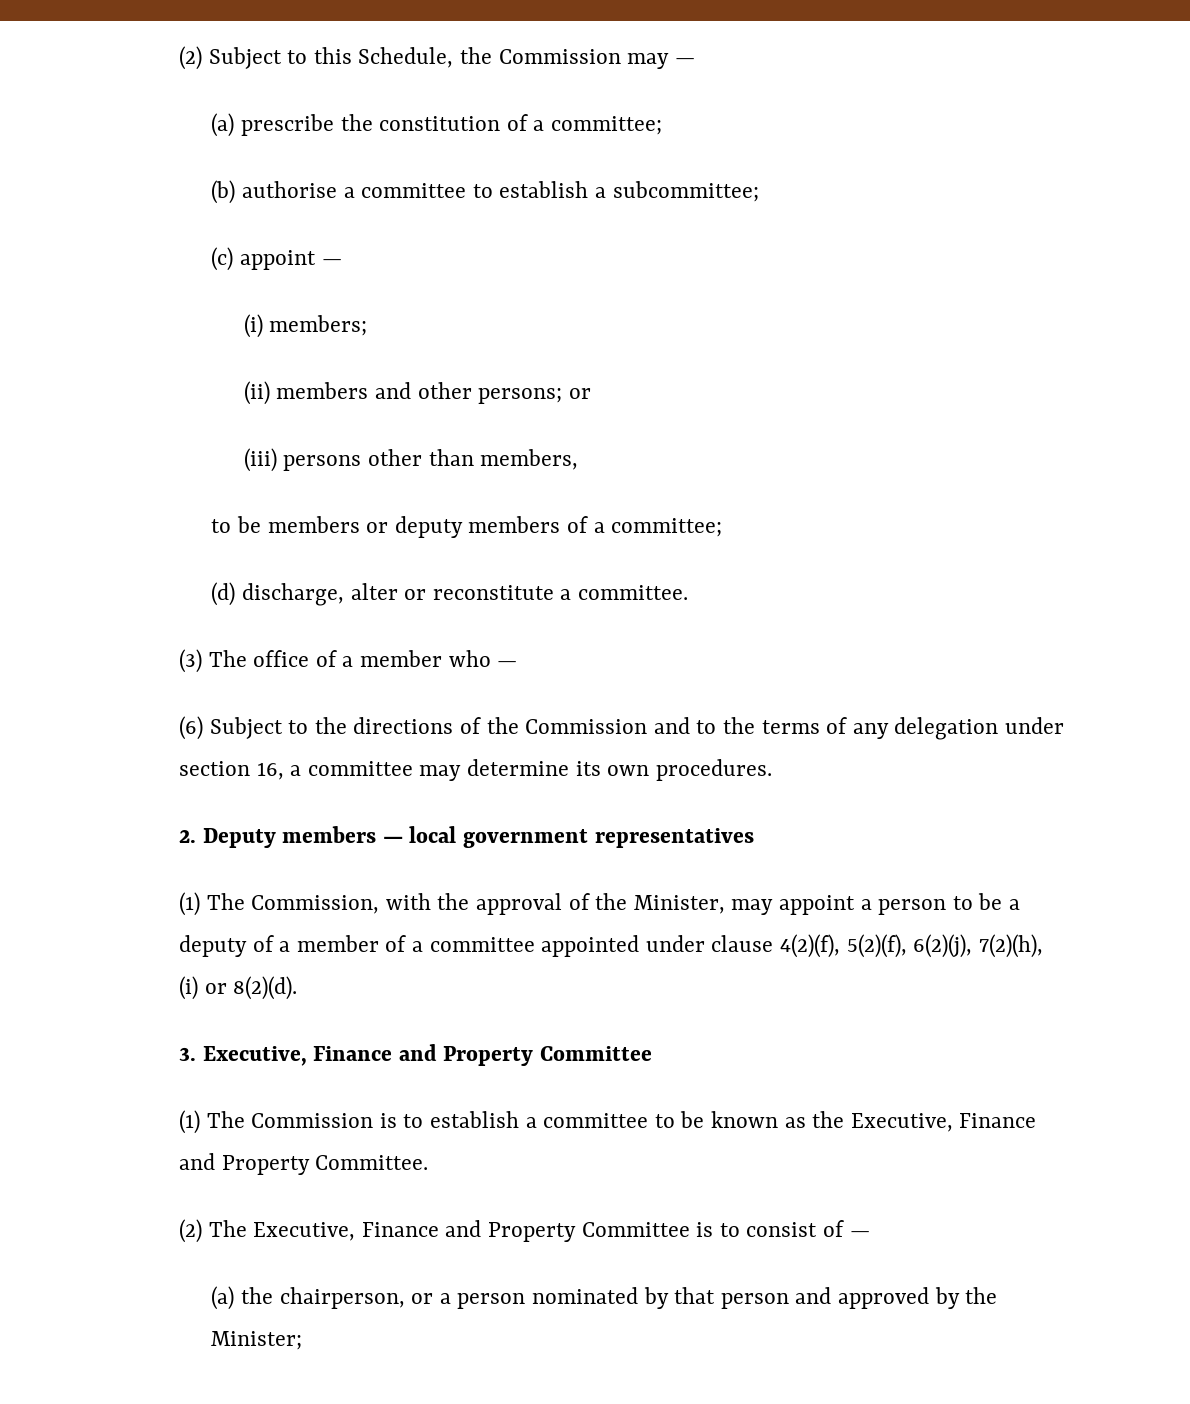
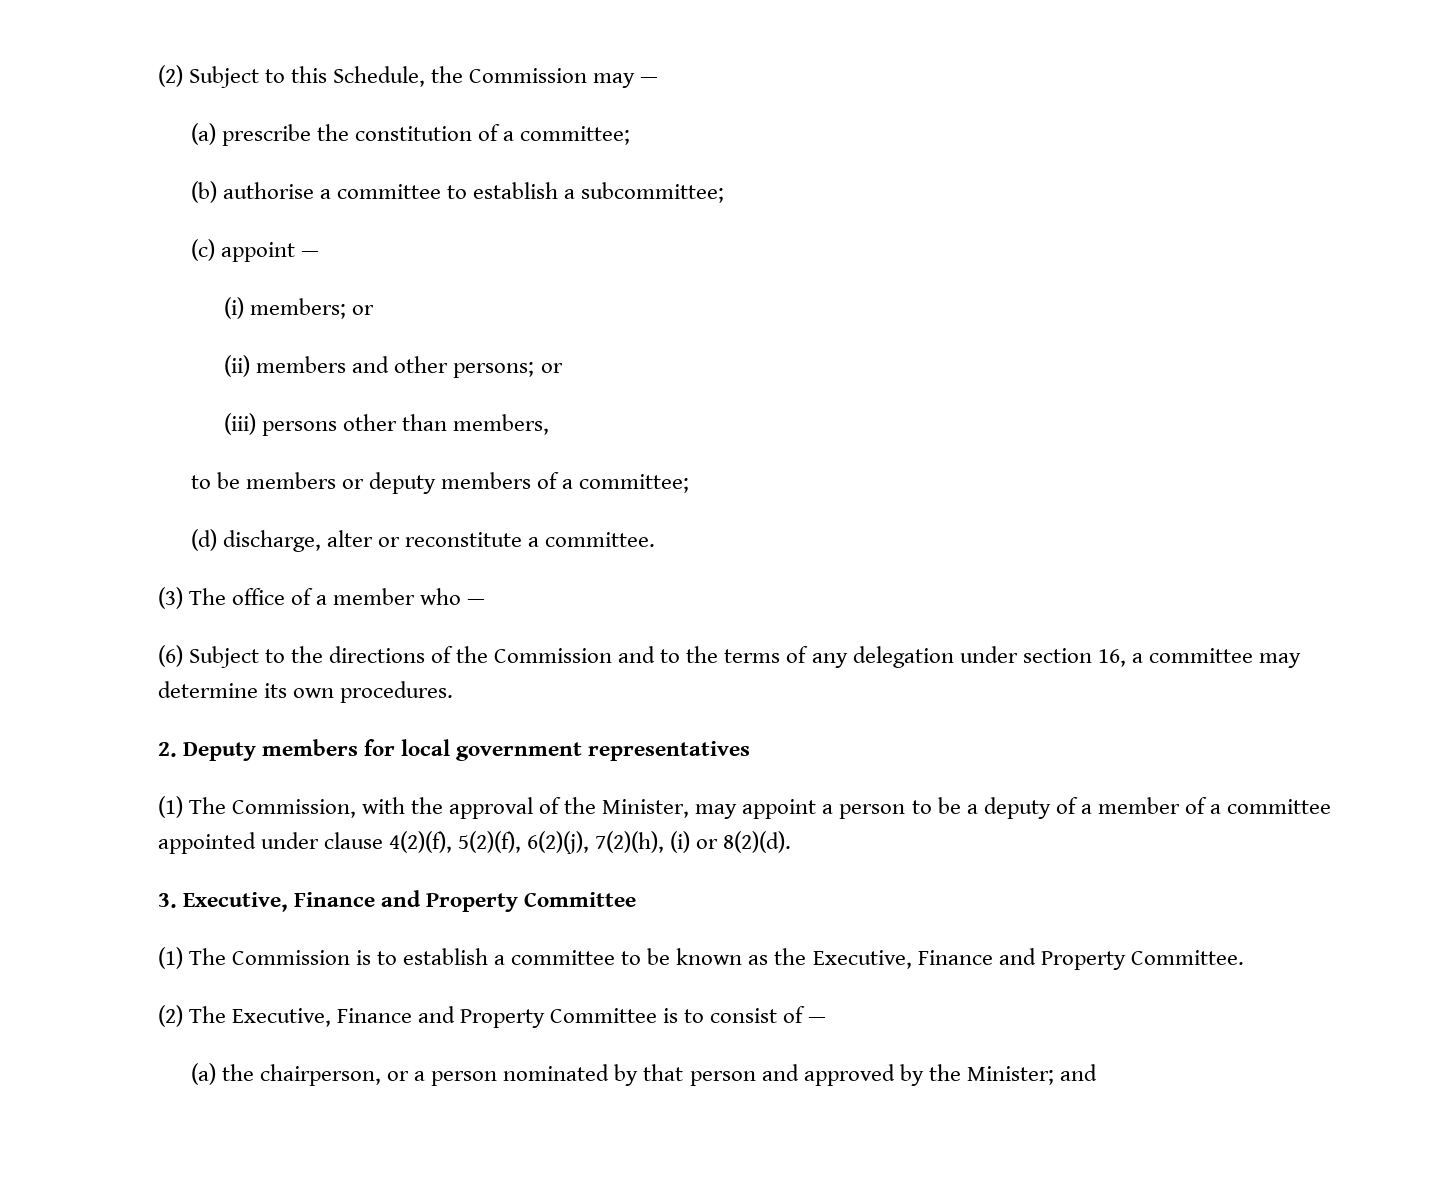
(368, 325) none -> [352,305,375,315] or
[382,836,403,843] — -> [363,739,395,756] for
(303, 1340) none -> [1060,1064,1098,1081] and

